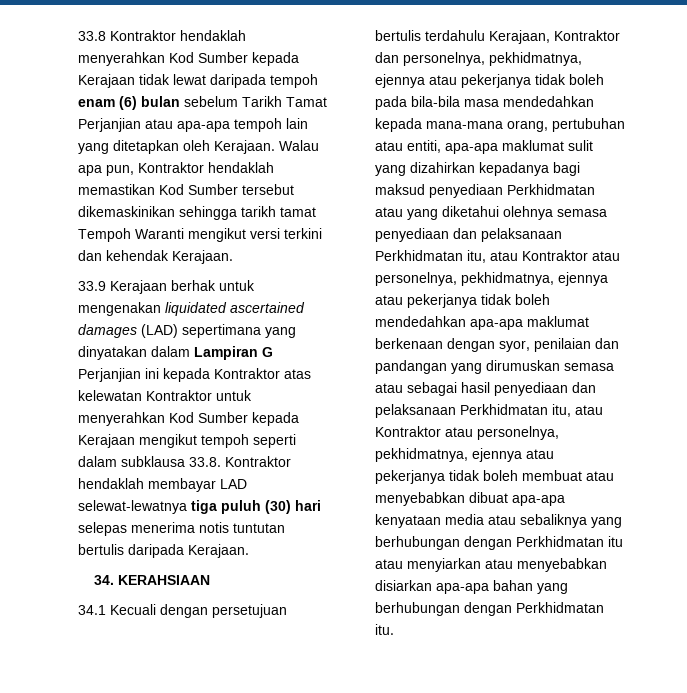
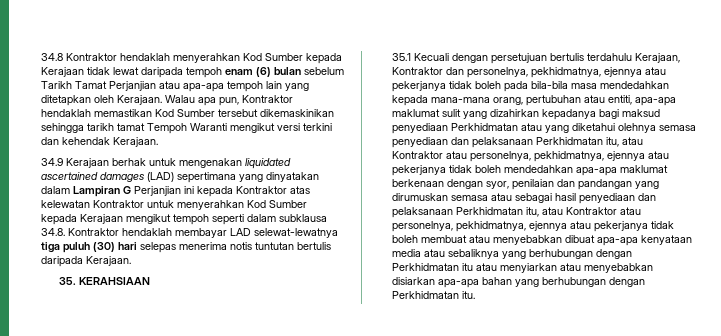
[77,31,106,41] 33.8 -> [41,53,64,61] 34.8
[77,281,106,291] 33.9 -> [41,158,64,166] 34.9
[188,457,221,467] 33.8. -> [41,228,66,236] 34.8.
[93,575,114,585] 34. -> [58,277,76,285] 35.
[77,605,106,615] 34.1 -> [392,53,412,61] 35.1

